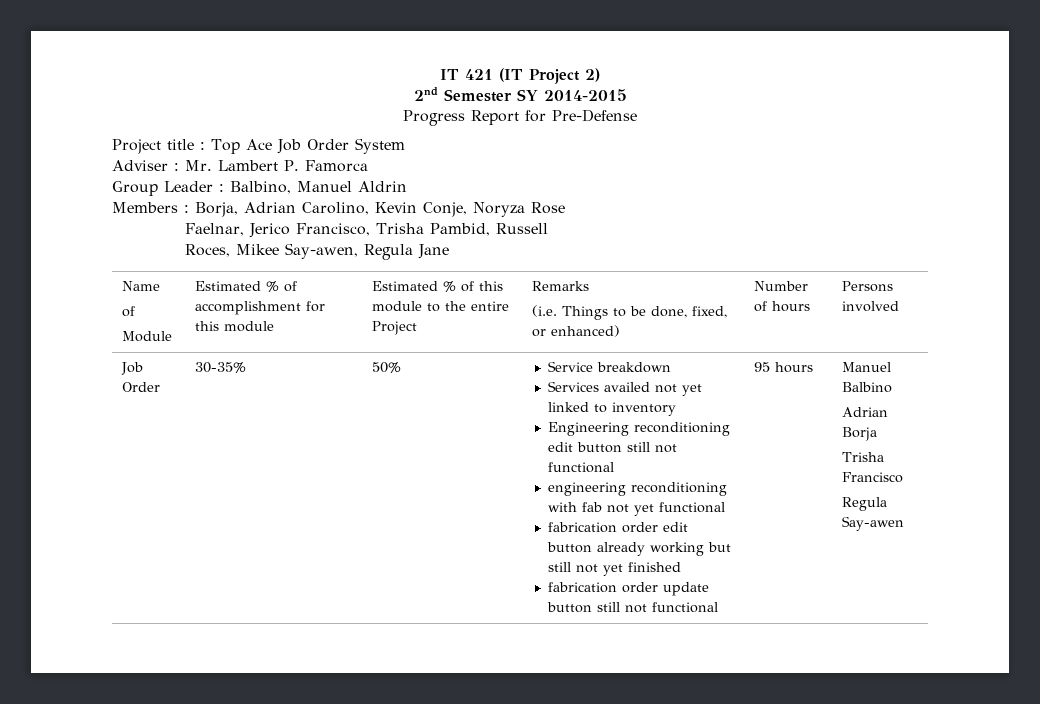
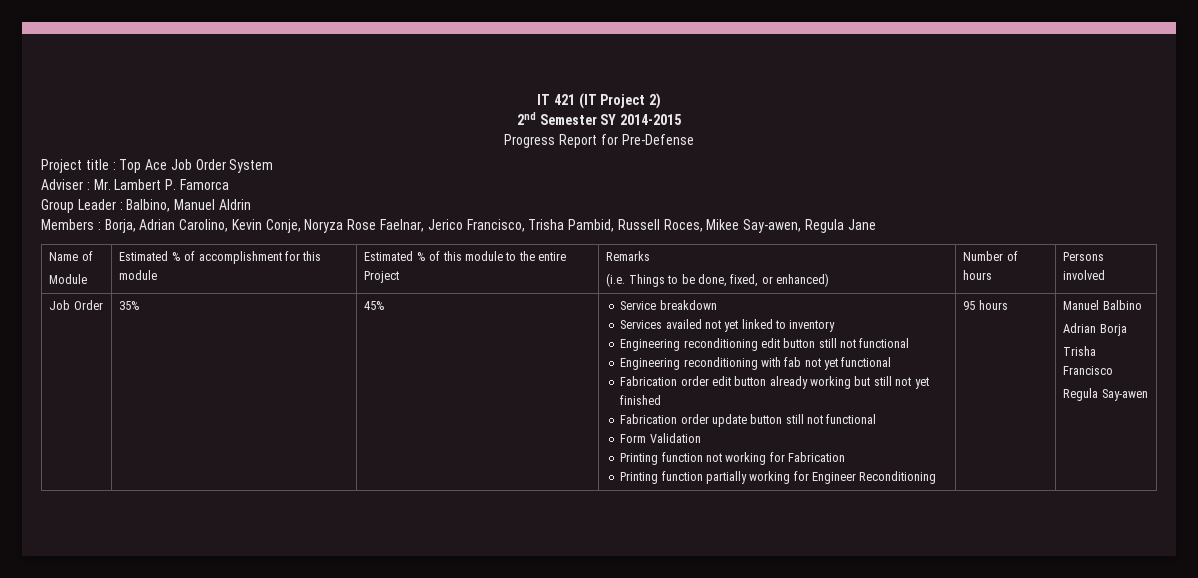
(565, 208) // -> (377, 224) none
(549, 228) // -> (660, 224) none
(160, 286) // -> (79, 256) none
[194,362,246,373] [371,362,401,373] 30-35% | 50% -> [119,301,141,310] [364,301,386,310] 35% | 45%
[547,482,626,496] engineering -> [620,358,681,370] Engineering
[547,522,617,533] fabrication -> [620,376,678,386] Fabrication
[547,582,617,593] fabrication -> [620,414,678,424] Fabrication
(718, 607) none -> [620,433,701,443] [620,452,846,465] [620,471,937,484] // Form Validation // Printing function not working for Fabrication // Printing function partially working for Engineer Reconditioning

